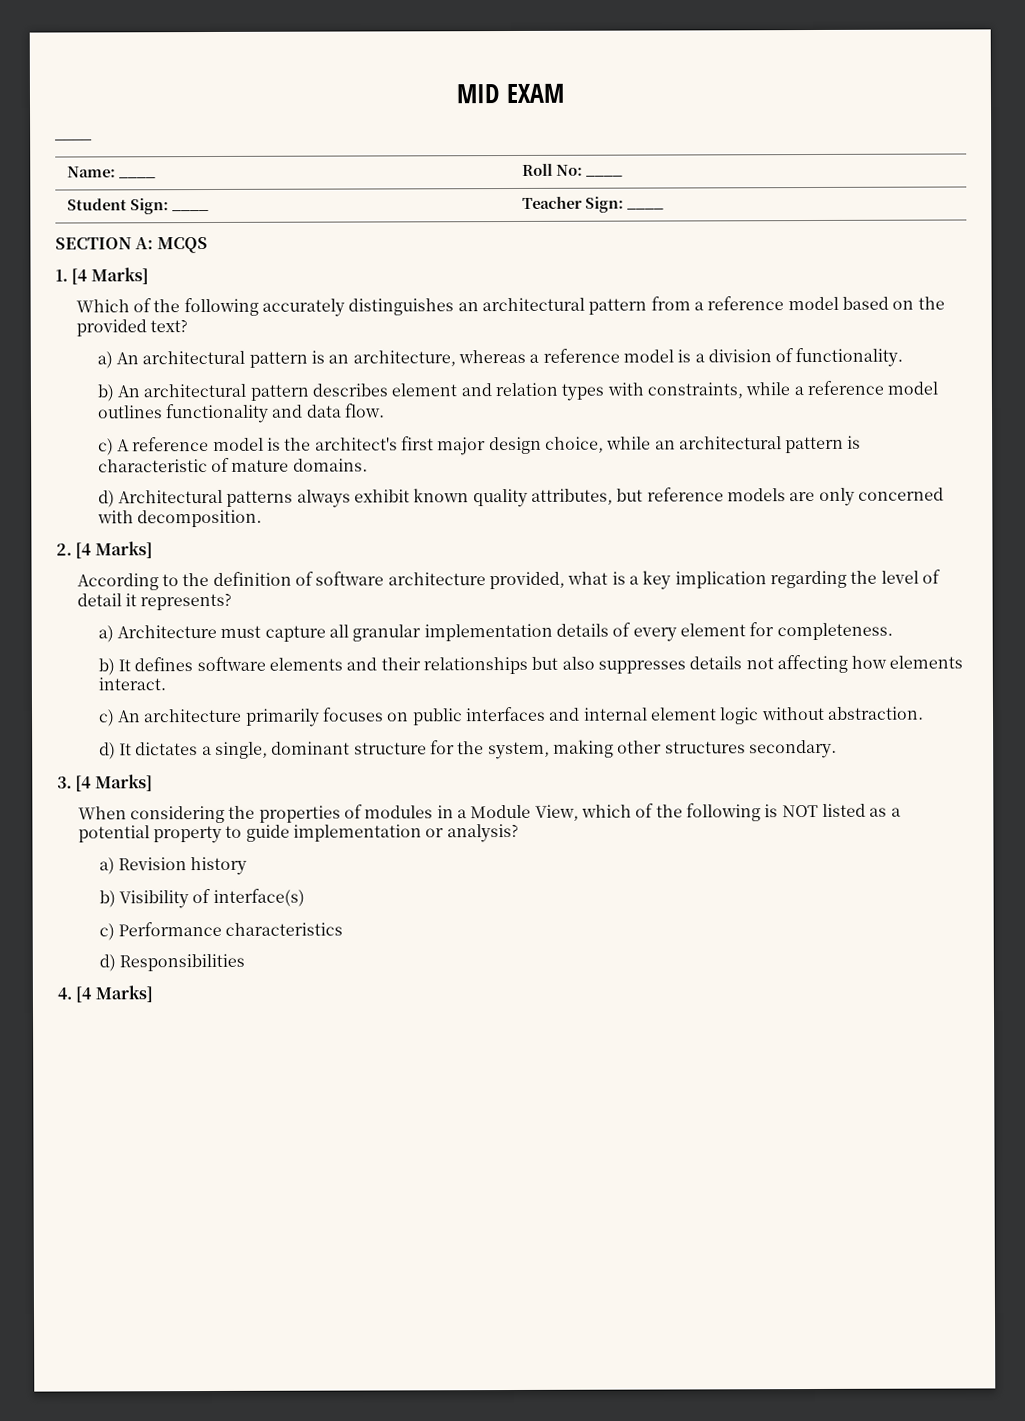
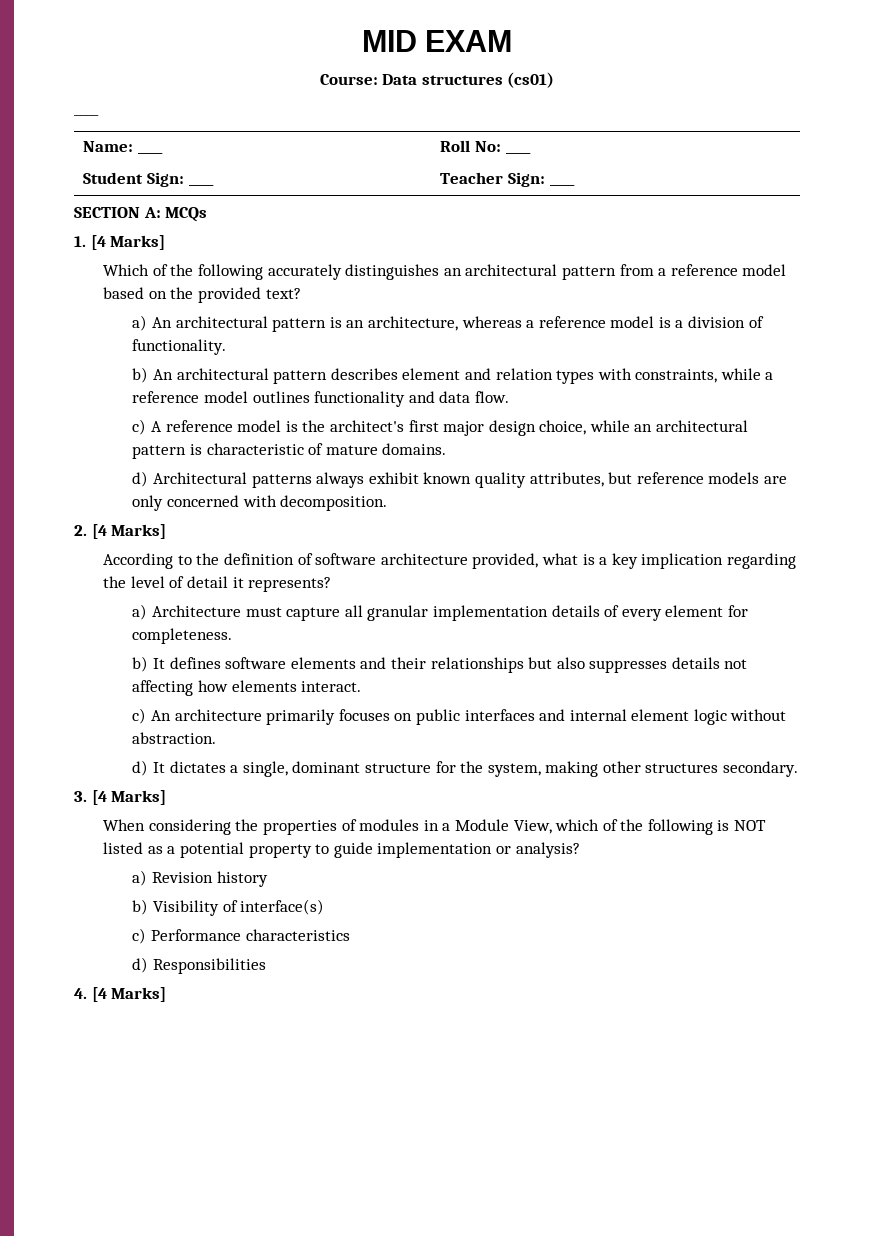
(565, 93) none -> [319,72,555,88] // Course: Data structures (cs01)
[156,237,208,254] MCQS -> [165,207,208,222] MCQs

